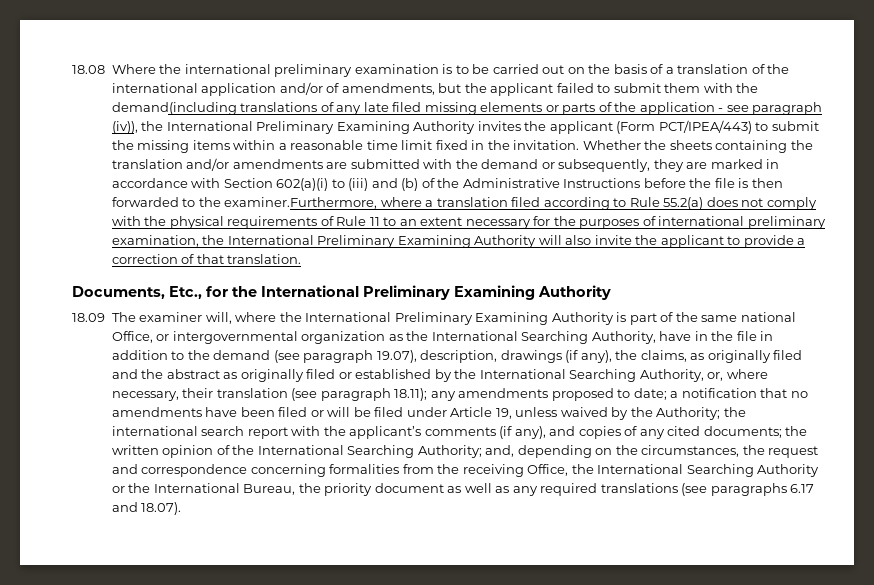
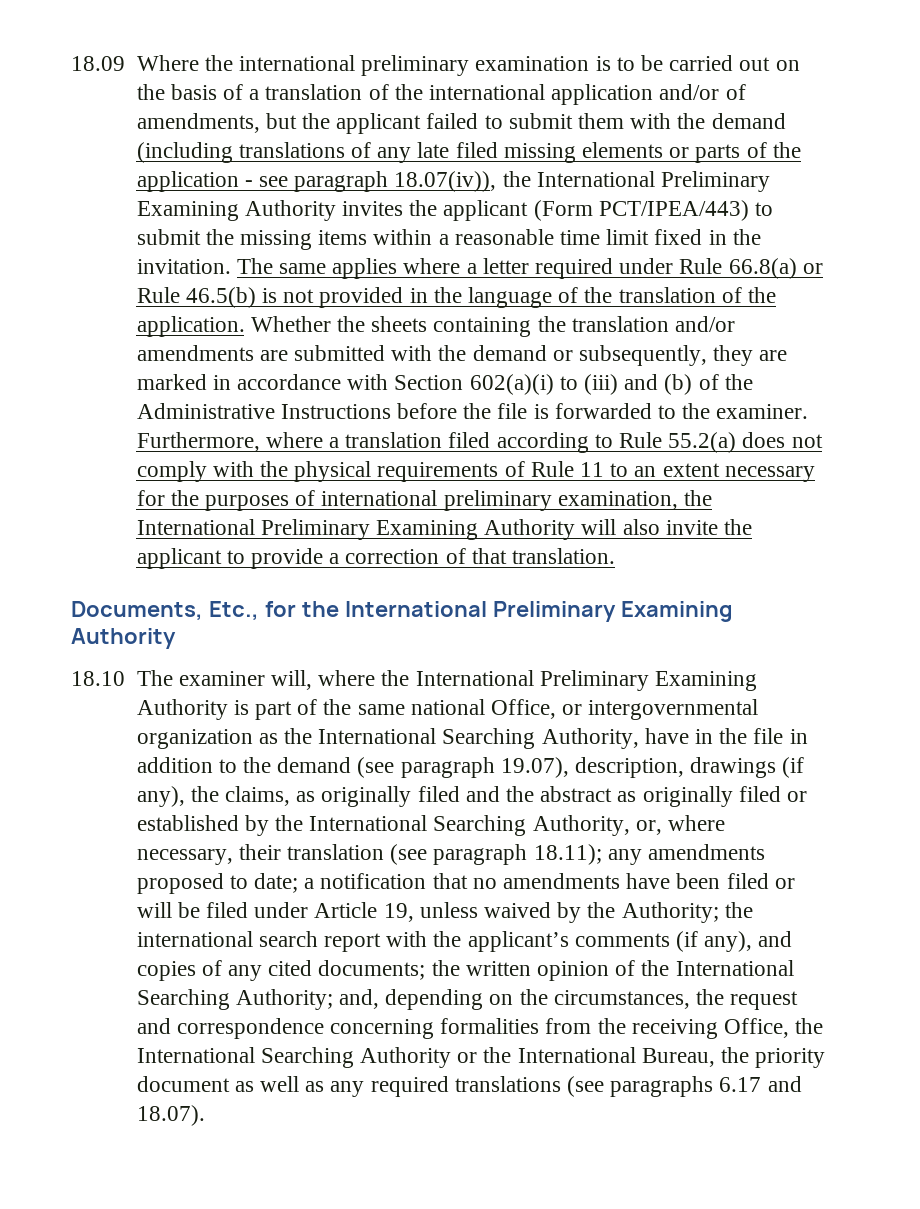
[72,65,105,74] 18.08 -> [71,56,125,71] 18.09
[111,102,237,115] demand(including -> [711,113,786,129] [136,142,233,163] demand (including
[111,121,138,134] (iv)), -> [394,171,497,192] 18.07(iv)),
(580, 145) none -> [236,258,823,279] [136,287,777,308] [136,316,245,337] The same applies where a letter required under Rule 66.8(a) or Rule 46.5(b) is not provided in the language of the translation of the application.
[751,178,783,188] then -> (549, 411) none
[224,197,378,209] examiner.Furthermore, -> [716,404,809,419] [136,432,260,452] examiner. Furthermore,
[72,313,105,322] 18.09 -> [71,671,125,686] 18.10

